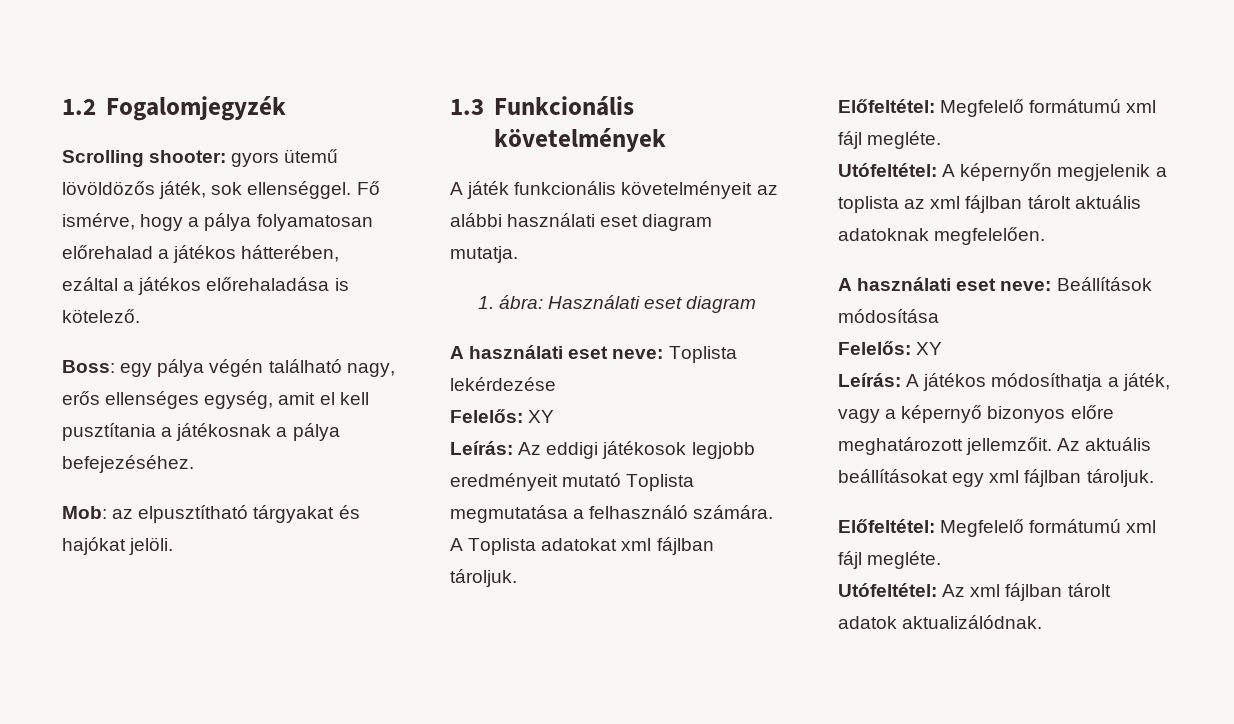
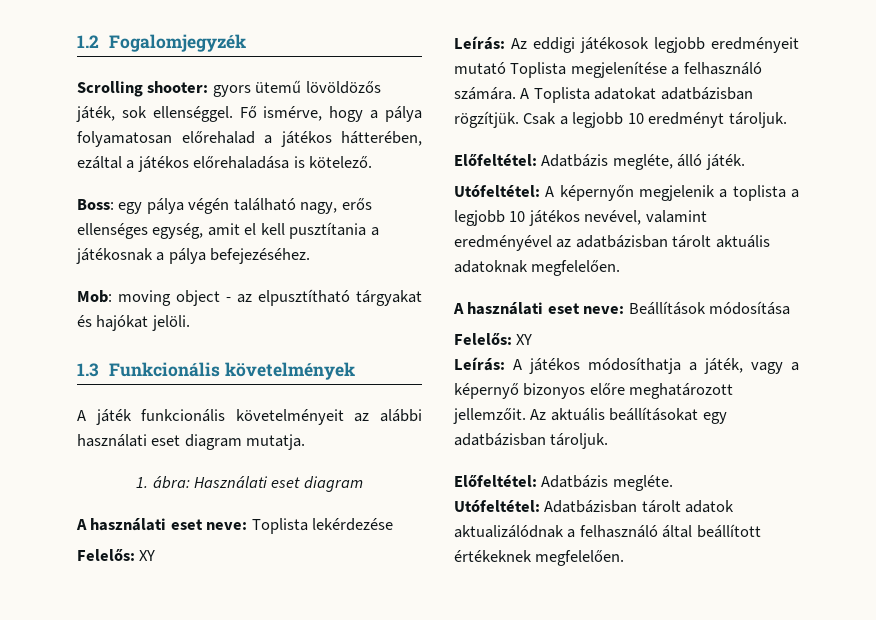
(107, 512) none -> [118,290,231,306] moving object -
[450,505,568,523] megmutatása -> [570,61,667,78] megjelenítése
[621,537,714,555] [450,569,517,587] [838,99,1157,117] [838,131,942,149] xml fájlban tároljuk. // Előfeltétel: Megfelelő formátumú xml fájl megléte. -> [660,87,753,100] [454,111,787,128] [454,154,745,170] adatbázisban rögzítjük. Csak a legjobb 10 eredményt tároljuk. // Előfeltétel: Adatbázis megléte, álló játék.
[904,195,1023,213] az xml fájlban -> [791,189,799,198] [454,210,707,226] [454,235,668,251] a legjobb 10 játékos nevével, valamint eredményével az adatbázisban
[989,469,1154,487] [838,519,1157,537] [838,551,942,569] [838,583,1111,601] [838,615,1043,629] xml fájlban tároljuk. // Előfeltétel: Megfelelő formátumú xml fájl megléte. // Utófeltétel: Az xml fájlban tárolt adatok aktualizálódnak. -> [454,433,609,449] [454,475,673,491] [454,500,735,513] [454,524,761,538] [454,550,625,566] adatbázisban tároljuk. // Előfeltétel: Adatbázis megléte. // Utófeltétel: Adatbázisban tárolt adatok aktualizálódnak a felhasználó által beállított értékeknek megfelelően.

